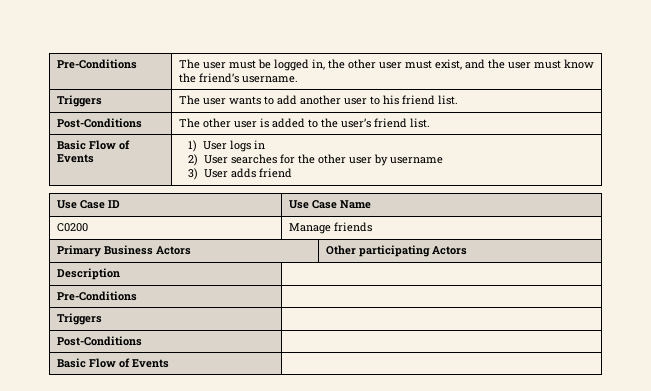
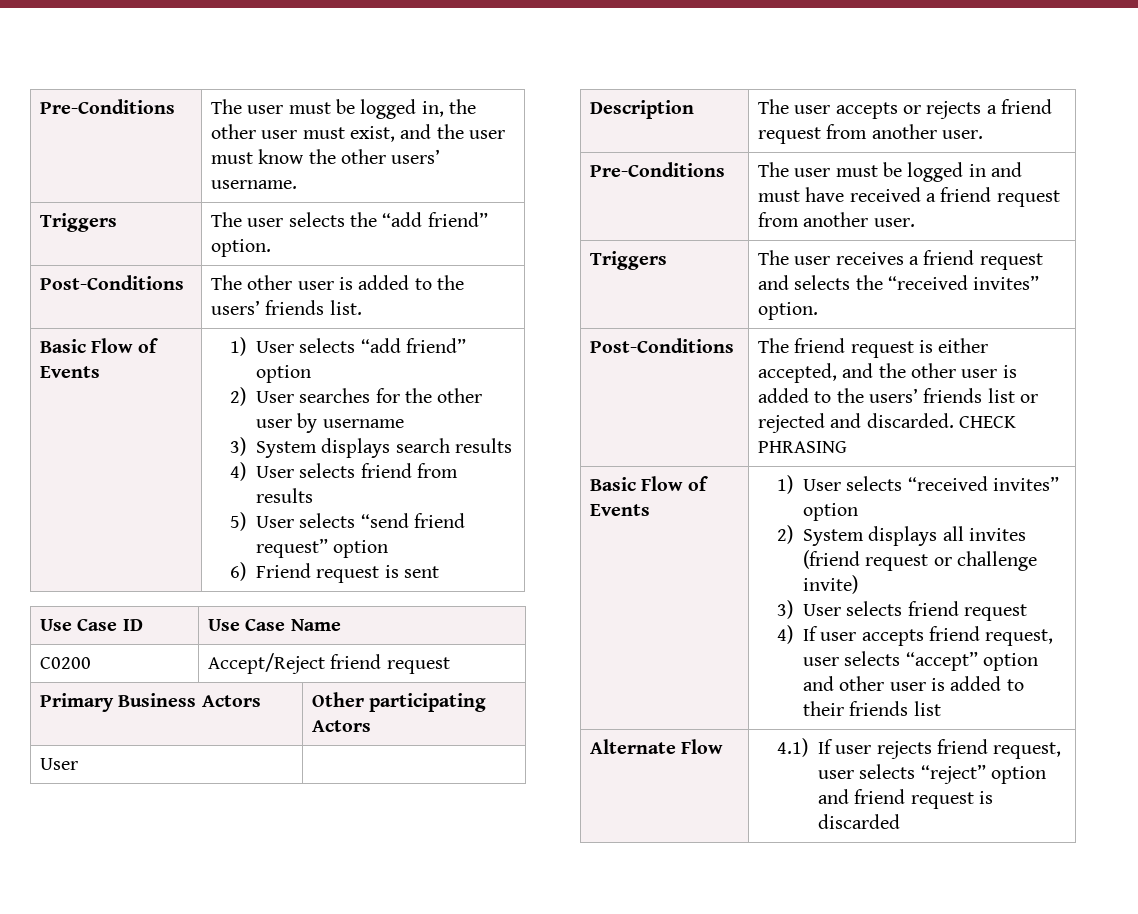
[198,73,239,83] friend’s -> [340,149,441,164] other users’
[228,95,458,105] wants to add another user to his friend list. -> [288,212,488,227] [210,239,271,257] selects the “add friend” option.
[340,118,407,128] user’s friend -> [210,300,325,315] users’ friends
[229,140,265,152] logs in -> [299,338,467,353] [255,365,311,383] selects “add friend” option
[203,168,292,178] User adds friend -> [255,438,513,458] [229,462,459,481] [255,488,313,503] [229,512,466,531] [255,538,389,558] [229,562,440,583] System displays search results // 4) User selects friend from results // 5) User selects “send friend request” option // 6) Friend request is sent
[288,222,372,234] Manage friends -> [207,653,450,674] Accept/Reject friend request
(467, 250) none -> [39,758,78,770] // User |
[56,291,137,301] [56,313,102,325] [56,336,142,346] [56,358,169,368] // Pre-Conditions | // Triggers | // Post-Conditions | // Basic Flow of Events | -> [757,99,1053,119] [757,124,983,144] [589,162,725,177] [757,162,1023,182] [757,187,1060,207] [757,212,915,227] [589,251,667,270] [757,250,1043,270] [757,275,1040,290] [757,302,818,320] [589,338,734,353] [757,338,989,358] [757,363,1017,383] [757,388,1039,403] [757,413,1016,433] [757,441,847,453] [589,476,708,491] [589,504,650,516] [776,475,1060,494] [802,503,858,521] [776,525,1027,546] [802,550,1038,571] [802,575,858,594] [776,600,1028,621] [776,625,1054,646] [802,651,1039,671] [802,676,1024,691] [802,701,941,716] [589,739,724,754] [776,738,1062,759] [817,764,1047,784] [817,789,994,809] [817,814,900,829] The user accepts or rejects a friend request from another user. // Pre-Conditions | The user must be logged in and must have received a friend request from another user. // Triggers | The user receives a friend request and selects the “received invites” option. // Post-Conditions | The friend request is either accepted, and the other user is added to the users’ friends list or rejected and discarded. CHECK PHRASING // Basic Flow of Events | 1) User selects “received invites” option // 2) System displays all invites (friend request or challenge invite) // 3) User selects friend request // 4) If user accepts friend request, user selects “accept” option and other user is added to their friends list // Alternate Flow | 4.1) If user rejects friend request, user selects “reject” option and friend request is discarded

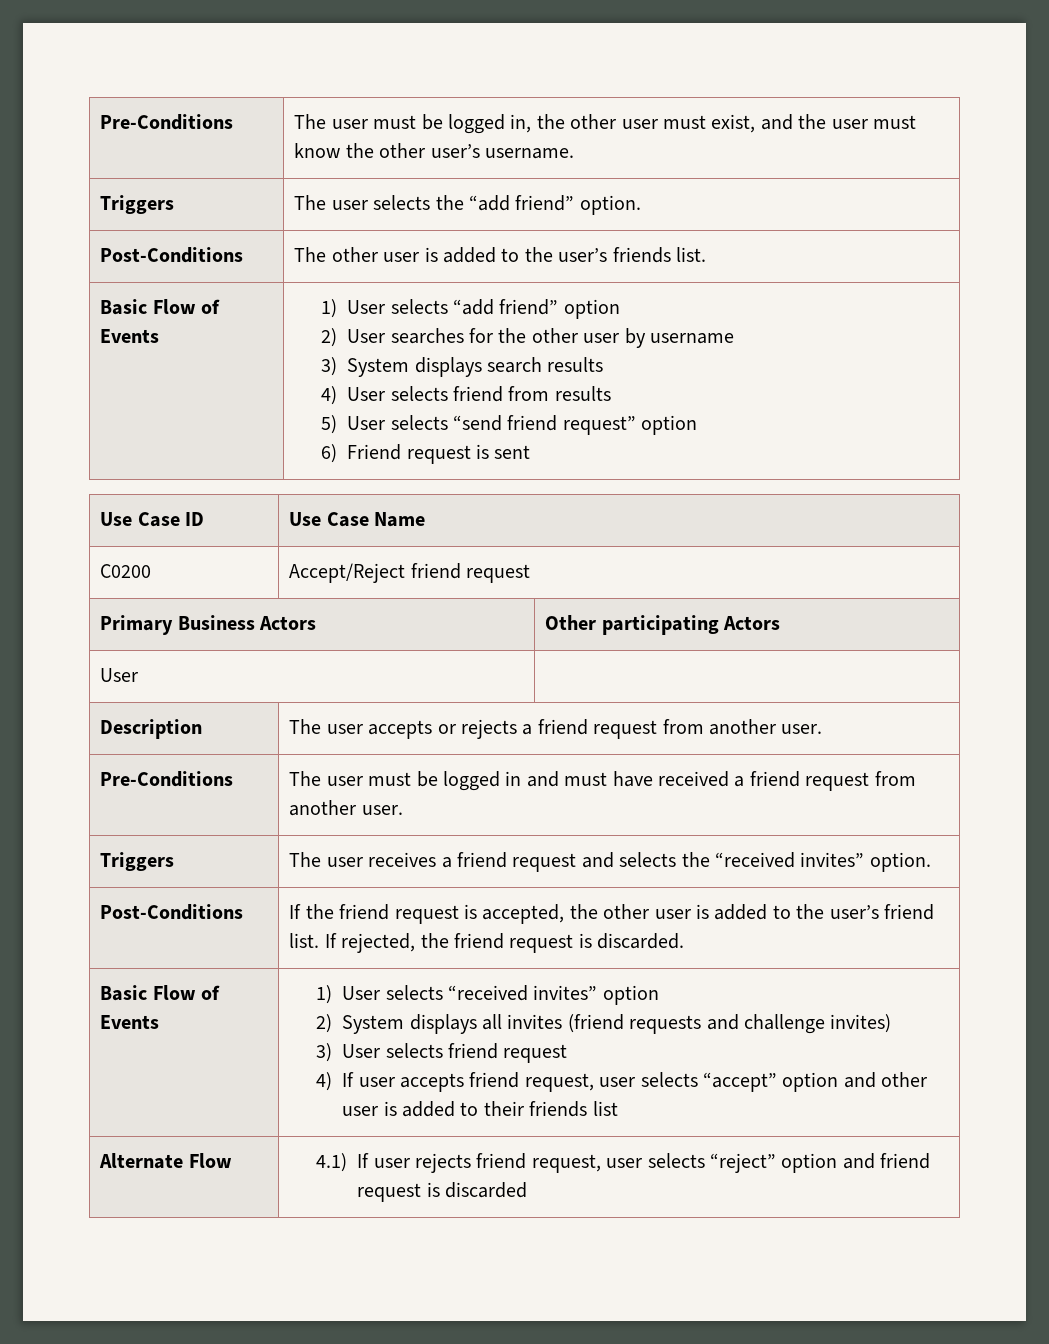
[391,149,441,164] users’ -> [430,144,480,158] user’s
[210,300,260,315] users’ -> [558,248,608,262] user’s
[757,338,989,358] [757,363,874,383] The friend request is either accepted, and -> [289,904,565,924] If the friend request is accepted,
[868,388,1039,403] [757,413,862,433] users’ friends list or rejected and -> [829,904,934,920] [289,933,592,953] user’s friend list. If rejected, the friend request is
[958,416,1016,428] [757,441,847,453] CHECK PHRASING -> (685, 941) none
[865,551,1038,571] [802,575,858,594] request or challenge invite) -> [629,1014,892,1034] requests and challenge invites)

